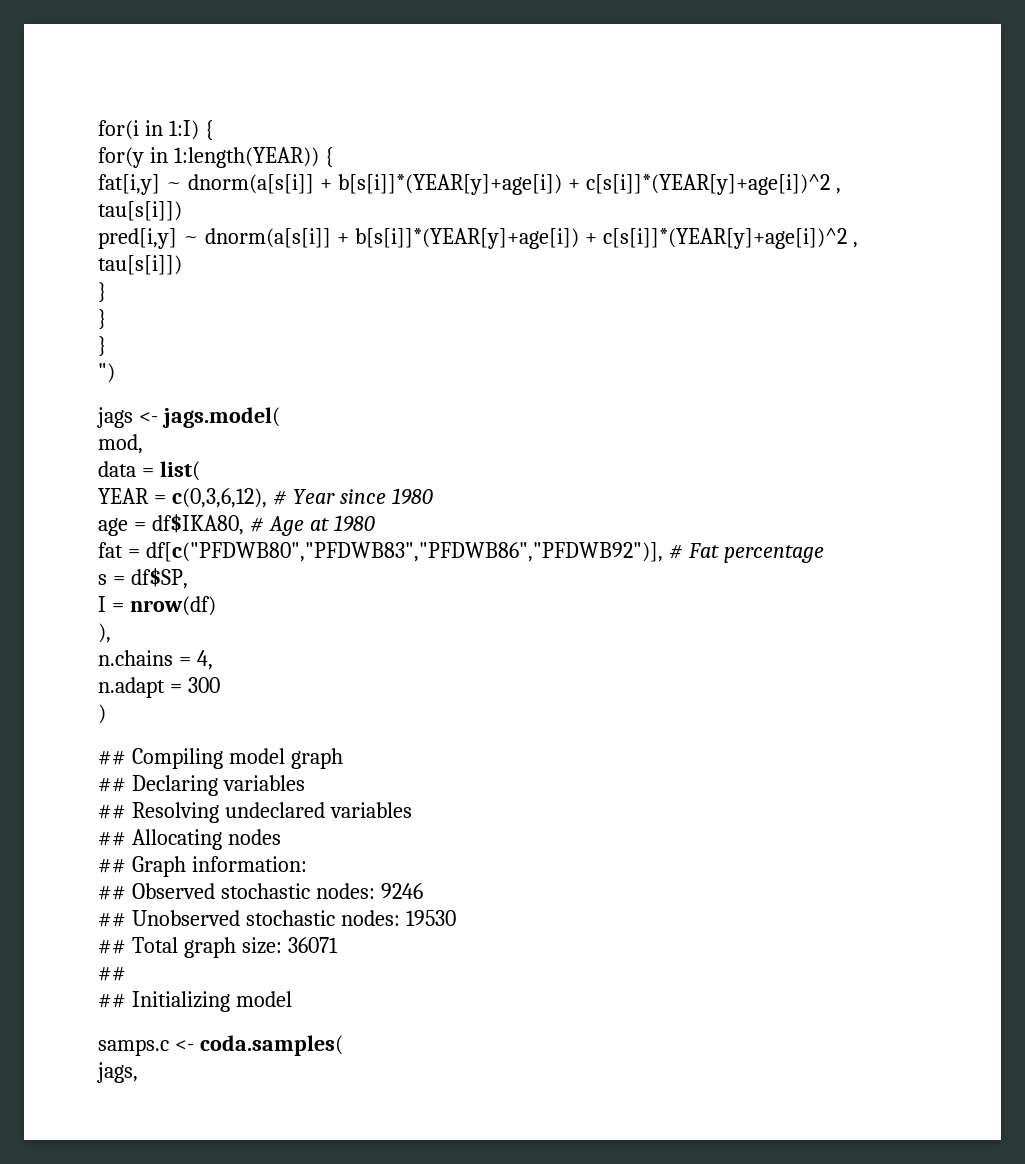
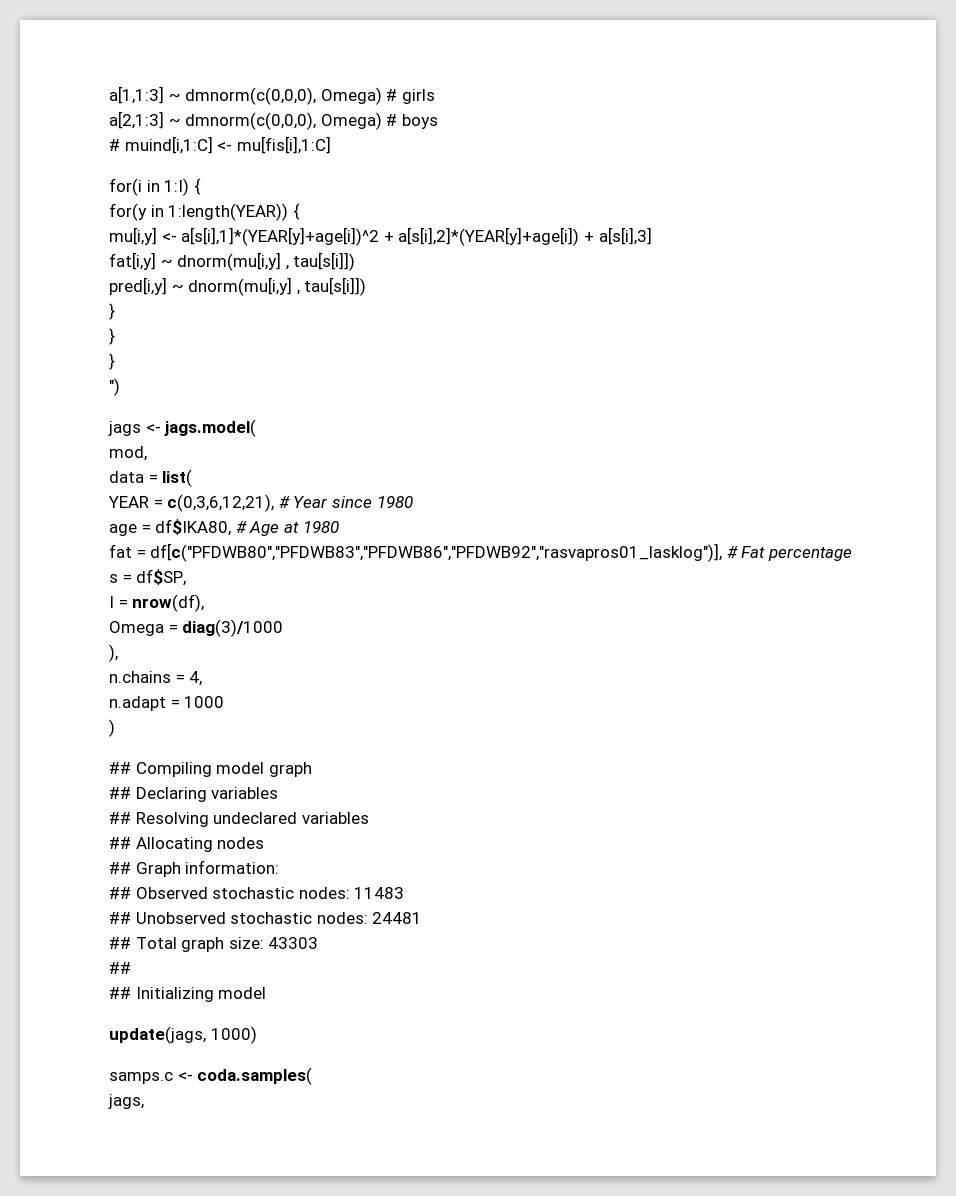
(98, 130) none -> [109,86,435,105] [109,111,438,130] [109,136,331,154] a[1,1:3] ~ dmnorm(c(0,0,0), Omega) # girls // a[2,1:3] ~ dmnorm(c(0,0,0), Omega) # boys // # muind[i,1:C] <- mu[fis[i],1:C] //
[98,174,830,195] fat[i,y] ~ dnorm(a[s[i]] + b[s[i]]*(YEAR[y]+age[i]) + c[s[i]]*(YEAR[y]+age[i])^2 -> [109,227,652,246] [109,252,282,271] mu[i,y] <- a[s[i],1]*(YEAR[y]+age[i])^2 + a[s[i],2]*(YEAR[y]+age[i]) + a[s[i],3] // fat[i,y] ~ dnorm(mu[i,y]
[204,228,847,249] dnorm(a[s[i]] + b[s[i]]*(YEAR[y]+age[i]) + c[s[i]]*(YEAR[y]+age[i])^2 -> [188,277,293,296] dnorm(mu[i,y]
[171,488,267,508] c(0,3,6,12), -> [167,494,275,512] c(0,3,6,12,21),
[145,542,663,562] df[c("PFDWB80","PFDWB83","PFDWB86","PFDWB92")], -> [150,543,723,562] df[c("PFDWB80","PFDWB83","PFDWB86","PFDWB92","rasvapros01_lasklog")],
[129,596,216,616] nrow(df) -> [132,594,205,612] [109,619,284,637] nrow(df), // Omega = diag(3)/1000
[187,677,220,693] 300 -> [184,696,225,708] 1000
[380,883,423,899] 9246 -> [354,887,405,899] 11483
[405,910,456,926] 19530 -> [372,912,423,924] 24481
[287,937,338,953] 36071 -> [268,937,319,949] 43303
(292, 999) none -> [109,1026,257,1044] // update(jags, 1000)

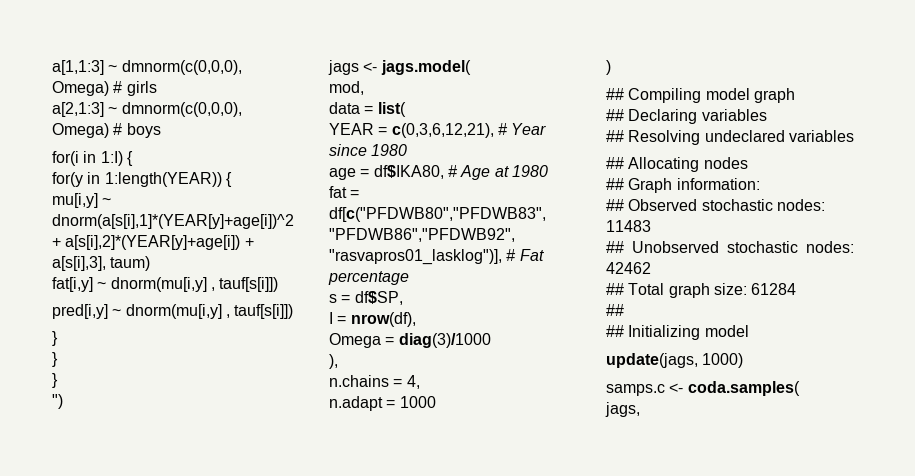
[109,136,331,154] // # muind[i,1:C] <- mu[fis[i],1:C] -> (161, 130) none
[161,227,380,246] <- a[s[i],1]*(YEAR[y]+age[i])^2 -> [102,198,112,205] [52,214,294,229] ~ dnorm(a[s[i],1]*(YEAR[y]+age[i])^2
[598,227,652,245] a[s[i],3] -> [52,256,151,271] a[s[i],3], taum)
[293,252,356,271] tau[s[i]]) -> [219,277,279,292] tauf[s[i]])
[304,277,367,296] tau[s[i]]) -> [234,304,294,319] tauf[s[i]])
[372,912,423,924] 24481 -> [606,262,651,274] 42462
[268,937,319,949] 43303 -> [751,283,797,295] 61284

